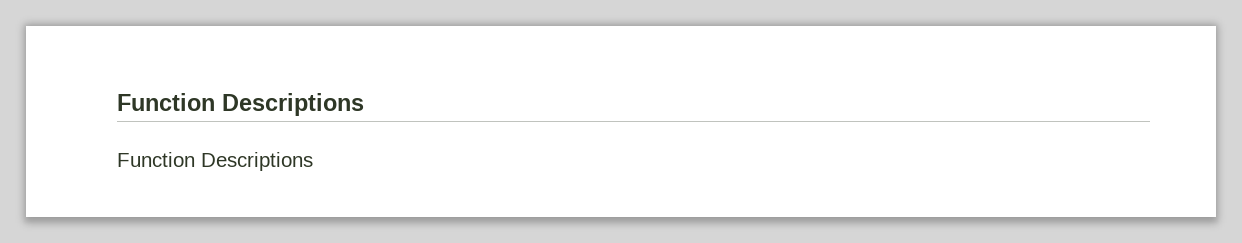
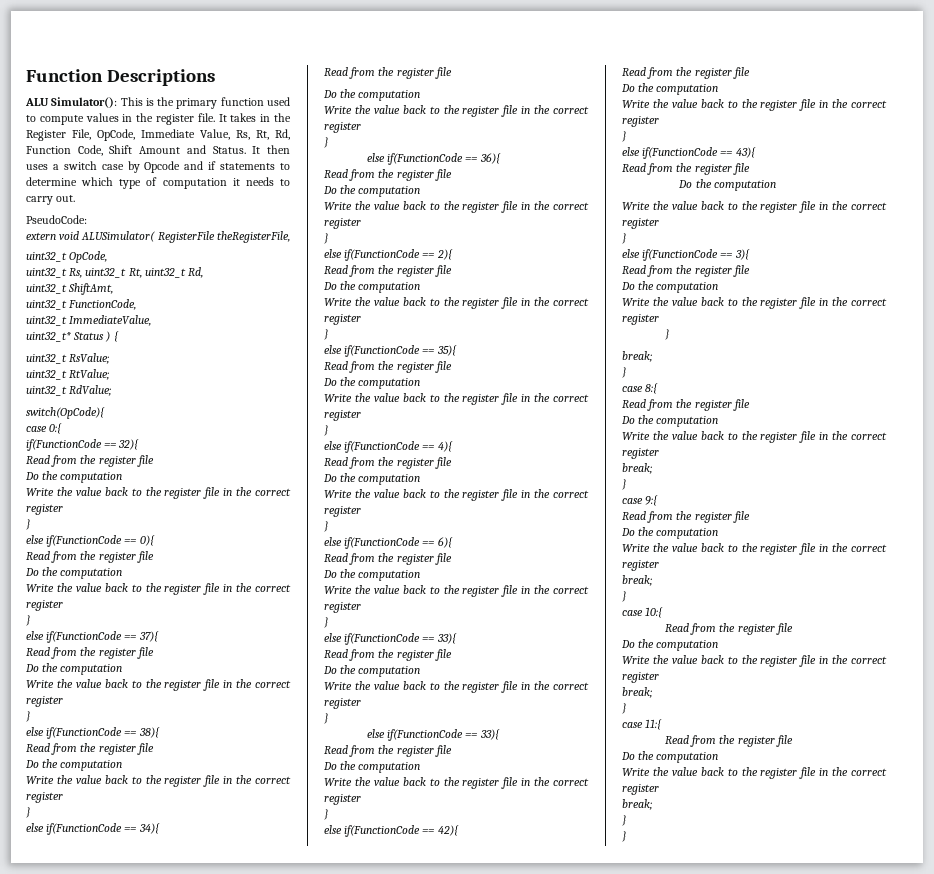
[117,152,313,171] Function Descriptions -> [25,97,290,109] [26,113,291,125] [26,129,290,141] [26,145,290,156] [26,161,290,173] [26,177,290,189] [26,195,76,205] [26,215,87,224] [26,231,290,243] [26,251,108,263] [26,267,204,278] [26,283,114,295] [26,299,137,310] [26,315,152,326] [26,331,119,342] [26,353,110,364] [26,369,110,380] [26,385,112,396] [26,407,105,419] [26,423,63,434] [26,439,140,451] [26,455,154,467] [25,471,123,483] [26,487,291,499] [26,504,63,515] [26,519,31,530] [26,535,155,547] [26,551,154,563] [25,567,123,579] [26,583,291,595] [26,600,63,611] [26,615,31,626] [26,631,159,643] [26,647,154,659] [25,663,123,675] [26,679,291,691] [26,696,63,707] [26,711,31,722] [26,727,160,739] [26,743,154,755] [25,759,123,771] [26,775,291,787] [26,792,63,803] [26,807,31,818] [26,823,160,835] [324,67,452,79] [323,89,421,101] [324,105,589,117] [324,122,361,133] [324,137,329,148] [366,153,501,165] [324,169,452,181] [323,185,421,197] [324,201,589,213] [324,218,361,229] [324,233,329,244] [324,249,453,261] [324,265,452,277] [323,281,421,293] [324,297,589,309] [324,314,361,325] [324,329,329,340] [324,345,457,357] [324,361,452,373] [323,377,421,389] [324,393,589,405] [324,410,361,421] [324,425,329,436] [324,441,453,453] [324,457,452,469] [323,473,421,485] [324,489,589,501] [324,506,361,517] [324,521,329,532] [324,537,453,549] [324,553,452,565] [323,569,421,581] [324,585,589,597] [324,602,361,613] [324,617,329,628] [324,633,457,645] [324,649,452,661] [323,665,421,677] [324,681,589,693] [324,698,361,709] [324,713,329,724] [366,729,500,741] [324,745,452,757] [323,761,421,773] [324,777,589,789] [324,794,361,805] [324,809,329,820] [324,825,459,837] [622,67,750,79] [621,83,719,95] [622,99,887,111] [622,116,659,127] [622,131,627,142] [622,147,756,159] [622,163,750,175] [678,179,776,191] [622,201,887,213] [622,218,659,229] [622,233,627,244] [622,249,750,261] [622,265,750,277] [621,281,719,293] [622,297,887,309] [622,314,659,325] [664,329,670,340] [622,351,652,362] [622,367,627,378] [622,383,659,394] [622,399,750,411] [621,415,719,427] [622,431,887,443] [622,448,659,459] [622,463,652,474] [622,479,627,490] [622,495,659,506] [622,511,750,523] [621,527,719,539] [622,543,887,555] [622,560,659,571] [622,575,652,586] [622,591,627,602] [622,607,664,618] [664,623,793,635] [621,639,719,651] [622,655,887,667] [622,672,659,683] [622,687,652,698] [622,703,627,714] [622,719,663,730] [664,735,793,747] [621,751,719,763] [622,767,887,779] [622,784,659,795] [622,799,652,810] [622,815,627,826] [622,831,627,842] ALU Simulator(): This is the primary function used to compute values in the register file. It takes in the Register File, OpCode, Immediate Value, Rs, Rt, Rd, Function Code, Shift Amount and Status. It then uses a switch case by Opcode and if statements to determine which type of computation it needs to carry out. // PseudoCode: // extern void ALUSimulator( RegisterFile theRegisterFile, // uint32_t OpCode, // uint32_t Rs, uint32_t Rt, uint32_t Rd, // uint32_t ShiftAmt, // uint32_t FunctionCode, // uint32_t ImmediateValue, // uint32_t* Status ) { // uint32_t RsValue; // uint32_t RtValue; // uint32_t RdValue; // switch(OpCode){ // case 0:{ // if(FunctionCode == 32){ // Read from the register file // Do the computation // Write the value back to the register file in the correct register // } // else if(FunctionCode == 0){ // Read from the register file // Do the computation // Write the value back to the register file in the correct register // } // else if(FunctionCode == 37){ // Read from the register file // Do the computation // Write the value back to the register file in the correct register // } // else if(FunctionCode == 38){ // Read from the register file // Do the computation // Write the value back to the register file in the correct register // } // else if(FunctionCode == 34){ // Read from the register file // Do the computation // Write the value back to the register file in the correct register // } // else if(FunctionCode == 36){ // Read from the register file // Do the computation // Write the value back to the register file in the correct register // } // else if(FunctionCode == 2){ // Read from the register file // Do the computation // Write the value back to the register file in the correct register // } // else if(FunctionCode == 35){ // Read from the register file // Do the computation // Write the value back to the register file in the correct register // } // else if(FunctionCode == 4){ // Read from the register file // Do the computation // Write the value back to the register file in the correct register // } // else if(FunctionCode == 6){ // Read from the register file // Do the computation // Write the value back to the register file in the correct register // } // else if(FunctionCode == 33){ // Read from the register file // Do the computation // Write the value back to the register file in the correct register // } // else if(FunctionCode == 33){ // Read from the register file // Do the computation // Write the value back to the register file in the correct register // } // else if(FunctionCode == 42){ // Read from the register file // Do the computation // Write the value back to the register file in the correct register // } // else if(FunctionCode == 43){ // Read from the register file // Do the computation // Write the value back to the register file in the correct register // } // else if(FunctionCode == 3){ // Read from the register file // Do the computation // Write the value back to the register file in the correct register // } // break; // } // case 8:{ // Read from the register file // Do the computation // Write the value back to the register file in the correct register // break; // } // case 9:{ // Read from the register file // Do the computation // Write the value back to the register file in the correct register // break; // } // case 10:{ // Read from the register file // Do the computation // Write the value back to the register file in the correct register // break; // } // case 11:{ // Read from the register file // Do the computation // Write the value back to the register file in the correct register // break; // } // }

